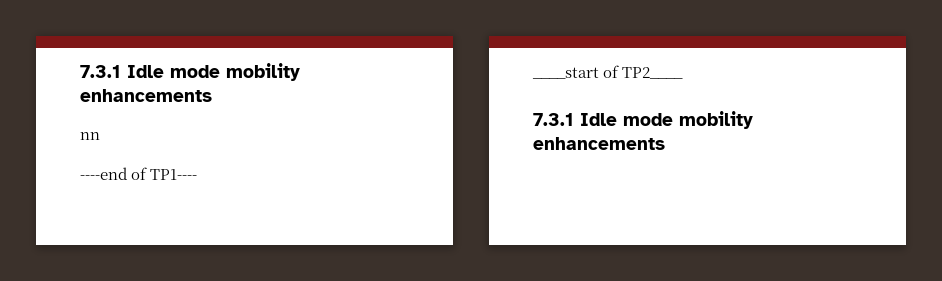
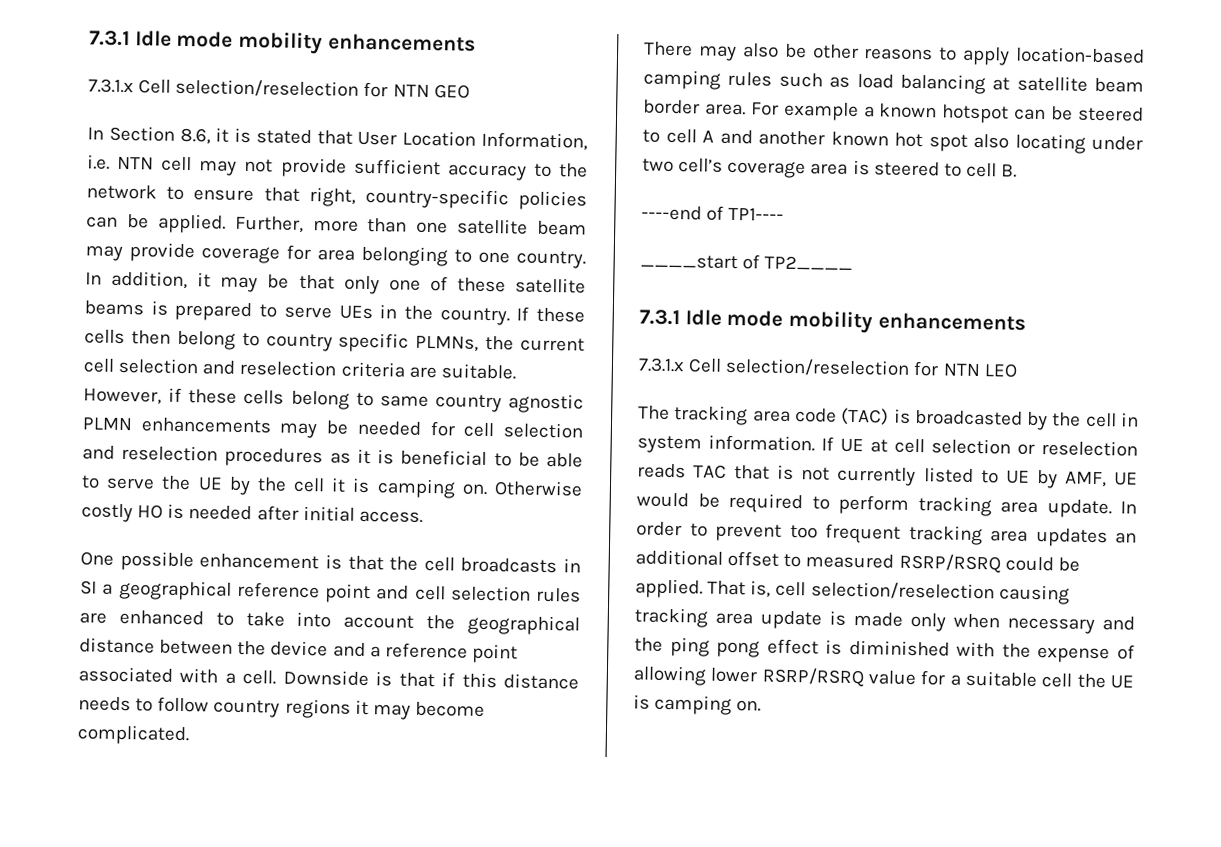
[80,63,300,81] [80,89,212,102] [80,132,100,140] 7.3.1 Idle mode mobility enhancements // nn -> [89,30,476,55] [88,78,470,99] [87,125,588,151] [87,154,588,181] [86,184,587,211] [86,213,587,236] [85,242,586,269] [85,270,586,295] [84,300,585,326] [84,329,585,353] [83,357,516,380] [83,387,584,414] [82,417,583,439] [82,444,583,468] [81,475,583,499] [81,503,423,523] [80,550,581,574] [80,579,581,604] [79,609,581,636] [79,637,518,664] [78,666,580,690] [78,696,485,720] [77,724,189,746] [644,41,1145,66] [643,69,1144,95] [643,99,1144,124] [642,128,1143,154] [642,158,1018,179] 7.3.1 Idle mode mobility enhancements // 7.3.1.x Cell selection/reselection for NTN GEO // In Section 8.6, it is stated that User Location Information, i.e. NTN cell may not provide sufficient accuracy to the network to ensure that right, country-specific policies can be applied. Further, more than one satellite beam may provide coverage for area belonging to one country. In addition, it may be that only one of these satellite beams is prepared to serve UEs in the country. If these cells then belong to country specific PLMNs, the current cell selection and reselection criteria are suitable. However, if these cells belong to same country agnostic PLMN enhancements may be needed for cell selection and reselection procedures as it is beneficial to be able to serve the UE by the cell it is camping on. Otherwise costly HO is needed after initial access. // One possible enhancement is that the cell broadcasts in SI a geographical reference point and cell selection rules are enhanced to take into account the geographical distance between the device and a reference point associated with a cell. Downside is that if this distance needs to follow country regions it may become complicated. // There may also be other reasons to apply location-based camping rules such as load balancing at satellite beam border area. For example a known hotspot can be steered to cell A and another known hot spot also locating under two cell’s coverage area is steered to cell B.
(665, 143) none -> [638,357,1018,378] [638,405,1139,431] [637,434,1138,457] [637,463,1138,489] [636,492,1137,519] [636,521,1137,548] [635,549,1080,574] [635,578,1070,605] [634,607,1135,634] [634,636,1135,664] [633,665,1134,689] [633,694,762,716] // 7.3.1.x Cell selection/reselection for NTN LEO // The tracking area code (TAC) is broadcasted by the cell in system information. If UE at cell selection or reselection reads TAC that is not currently listed to UE by AMF, UE would be required to perform tracking area update. In order to prevent too frequent tracking area updates an additional offset to measured RSRP/RSRQ could be applied. That is, cell selection/reselection causing tracking area update is made only when necessary and the ping pong effect is diminished with the expense of allowing lower RSRP/RSRQ value for a suitable cell the UE is camping on.

